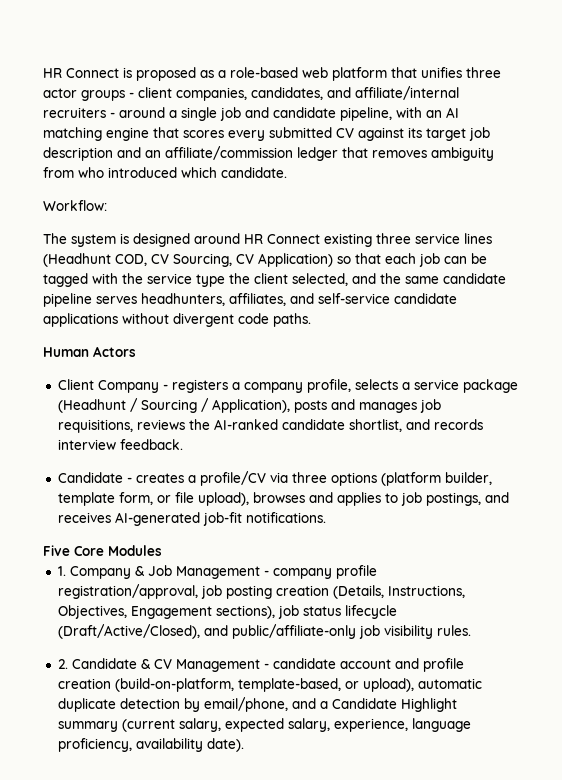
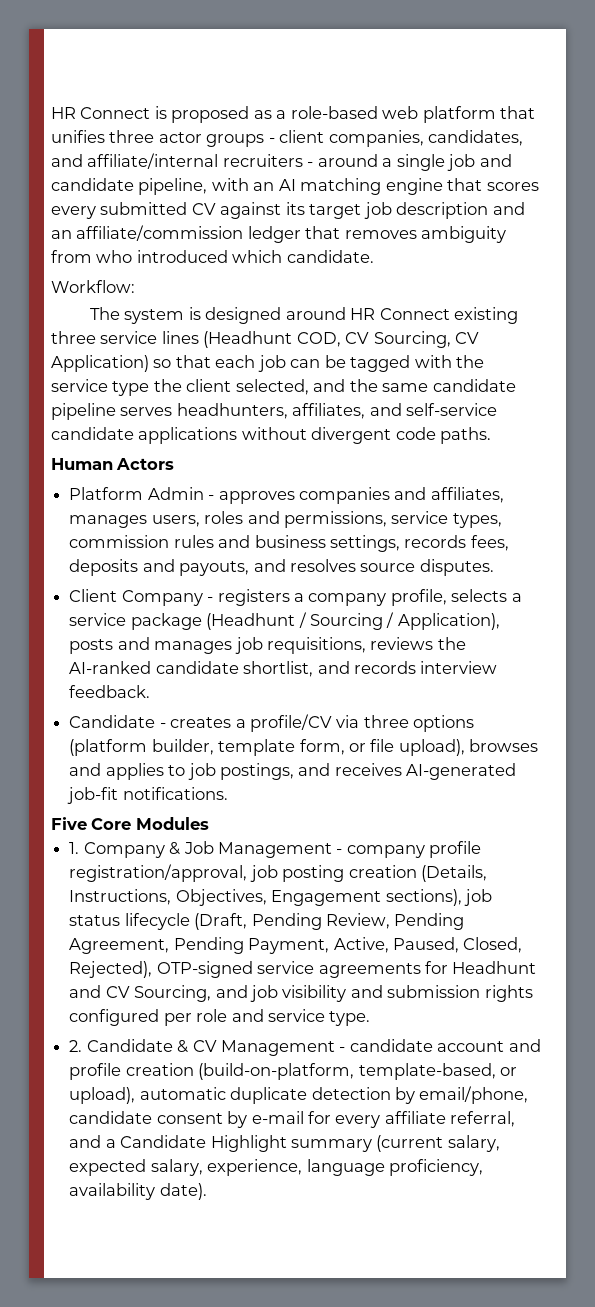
(136, 351) none -> [69,487,504,504] [69,511,502,528] [69,535,509,552] [69,559,494,576] // Platform Admin - approves companies and affiliates, manages users, roles and permissions, service types, commission rules and business settings, records fees, deposits and payouts, and resolves source disputes.
[57,624,471,639] (Draft/Active/Closed), and public/affiliate-only job visibility rules. -> [194,913,465,930] [69,937,523,954] [69,961,537,978] [69,985,533,1002] [69,1009,371,1026] (Draft, Pending Review, Pending Agreement, Pending Payment, Active, Paused, Closed, Rejected), OTP-signed service agreements for Headhunt and CV Sourcing, and job visibility and submission rights configured per role and service type.
(288, 704) none -> [69,1111,516,1128] candidate consent by e-mail for every affiliate referral,

